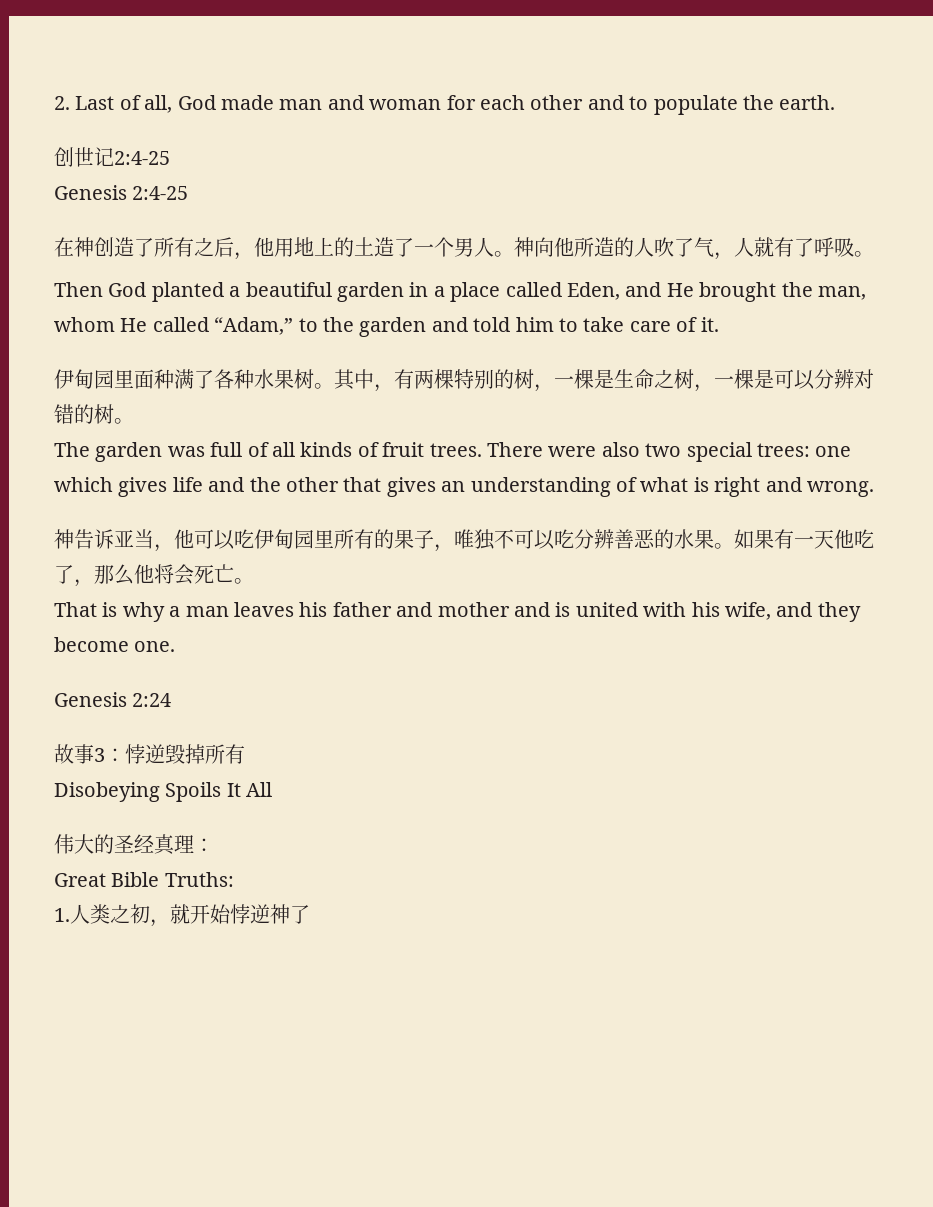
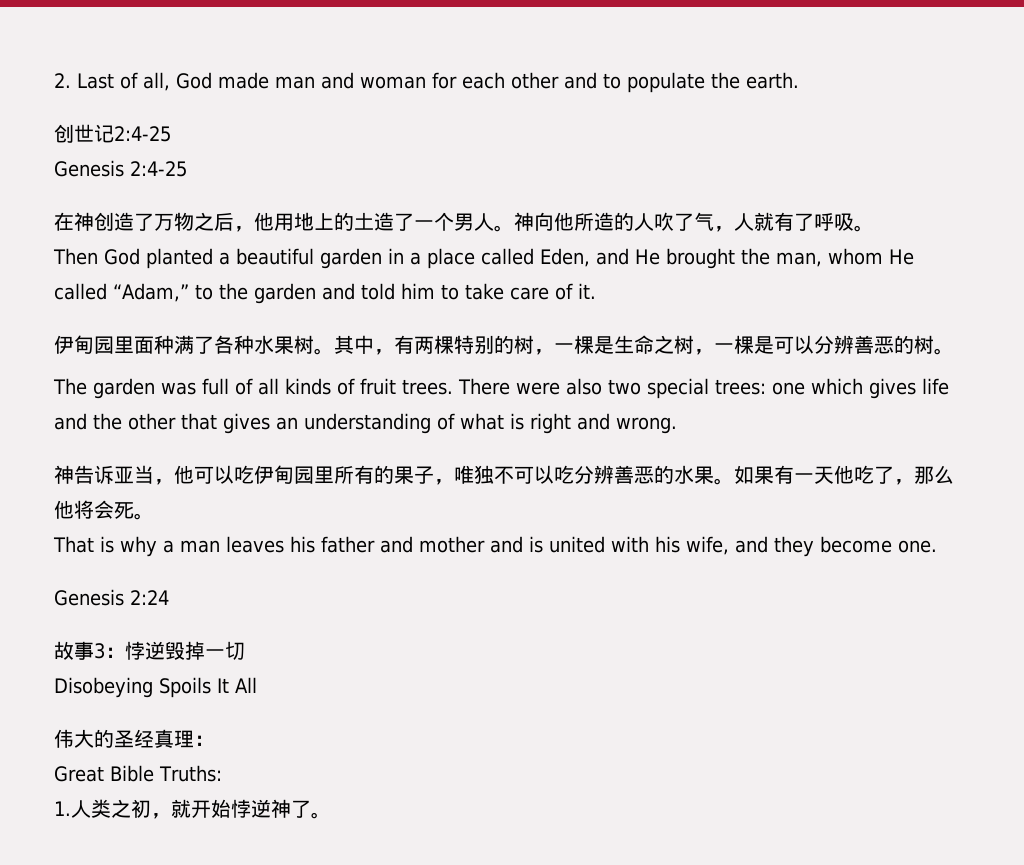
[154,237,194,257] 所有 -> [154,212,194,231] 万物
[854,369,874,389] [54,404,74,424] 对错 -> [854,335,894,354] 善恶
[214,564,234,582] 亡 -> (134, 510) none
[205,744,245,764] 所有 -> [205,641,245,660] 一切
(310, 914) none -> [311,812,331,819] 。

